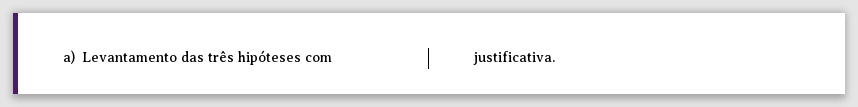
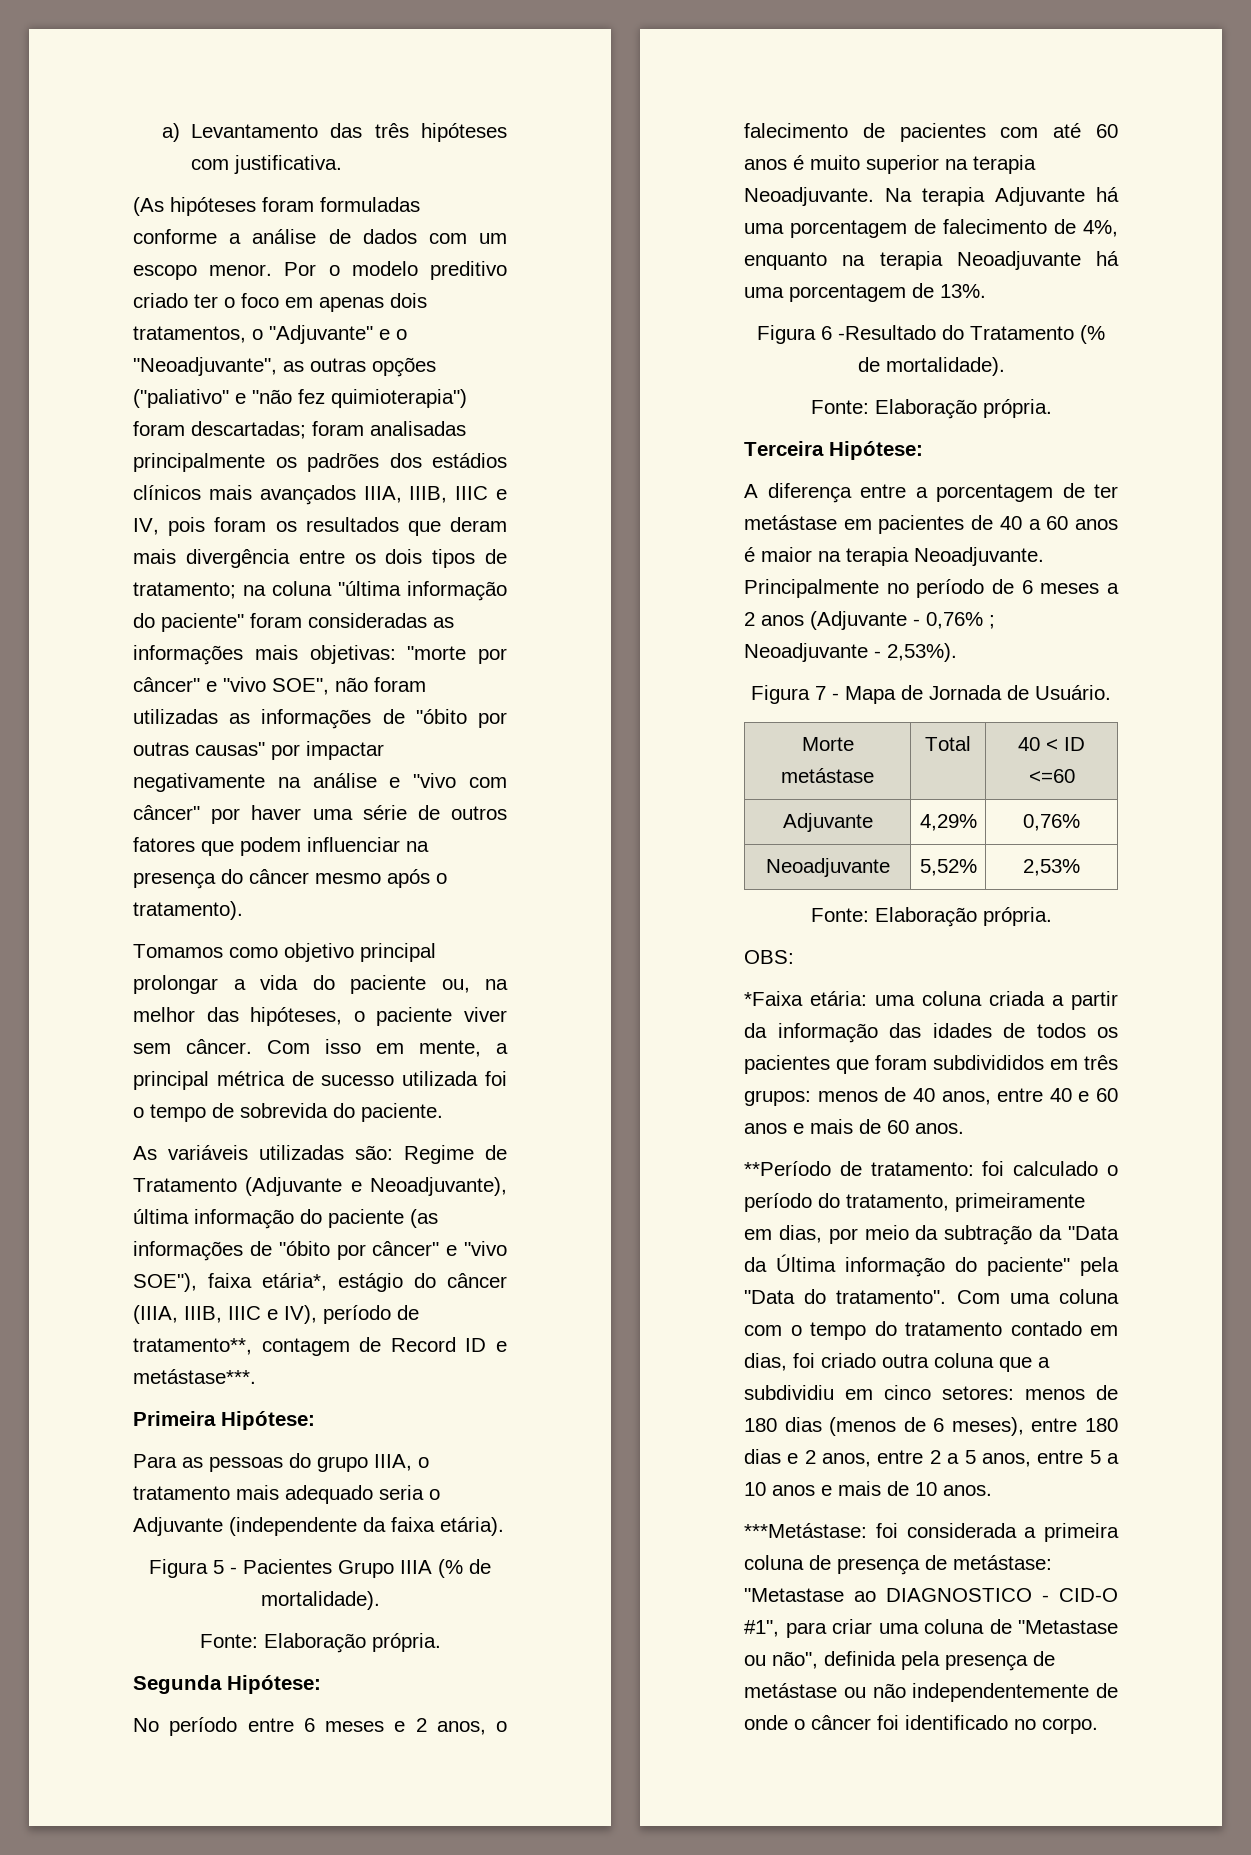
(556, 58) none -> [133,197,420,216] [133,229,507,244] [133,261,507,280] [133,293,427,312] [133,325,407,344] [133,357,436,377] [133,389,467,408] [133,421,466,439] [133,453,507,472] [133,485,507,505] [133,517,507,536] [133,549,507,568] [133,581,507,601] [133,613,454,632] [133,645,507,665] [133,677,426,695] [133,709,507,729] [133,741,384,760] [133,773,508,792] [133,805,507,824] [133,837,429,856] [133,869,447,889] [133,901,243,920] [133,943,436,962] [133,975,508,994] [133,1007,507,1026] [133,1039,508,1057] [133,1071,508,1090] [133,1103,443,1122] [133,1145,507,1164] [133,1177,507,1196] [133,1209,438,1229] [133,1241,507,1261] [133,1273,507,1292] [133,1305,419,1324] [133,1337,508,1356] [133,1369,256,1384] [133,1411,315,1430] [133,1453,429,1472] [133,1485,440,1504] [133,1517,504,1536] [149,1559,491,1578] [260,1591,380,1610] [199,1633,441,1653] [133,1675,321,1694] [133,1717,507,1736] [744,123,1118,142] [744,155,1036,174] [744,187,1119,206] [744,219,1118,238] [744,251,1119,270] [744,283,986,302] [757,325,1105,344] [857,357,1005,376] [810,399,1052,419] [744,441,923,460] [744,483,1118,503] [744,515,1118,534] [744,547,1044,566] [744,579,1119,598] [744,611,995,630] [744,643,957,662] [751,685,1111,704] [801,737,854,751] [781,768,874,783] [925,736,971,751] [1018,737,1085,751] [1028,769,1075,783] [782,813,873,832] [919,814,977,831] [1023,814,1080,831] [765,858,890,877] [919,859,977,876] [1023,859,1080,876] [810,907,1052,927] [744,950,794,964] [744,991,1118,1010] [744,1023,1118,1043] [744,1055,1118,1074] [744,1087,1118,1106] [744,1119,964,1134] [744,1161,1118,1176] [744,1193,1085,1212] [744,1225,1119,1245] [744,1254,1119,1277] [744,1289,1119,1304] [744,1321,1118,1340] [744,1353,1050,1372] [744,1385,1118,1400] [744,1417,1118,1436] [744,1449,1119,1467] [744,1481,992,1496] [744,1523,1119,1542] [744,1555,1052,1575] [744,1588,1118,1602] [744,1619,1118,1638] [744,1651,1055,1671] [744,1683,1118,1702] [744,1715,1098,1734] // (As hipóteses foram formuladas conforme a análise de dados com um escopo menor. Por o modelo preditivo criado ter o foco em apenas dois tratamentos, o "Adjuvante" e o "Neoadjuvante", as outras opções ("paliativo" e "não fez quimioterapia") foram descartadas; foram analisadas principalmente os padrões dos estádios clínicos mais avançados IIIA, IIIB, IIIC e IV, pois foram os resultados que deram mais divergência entre os dois tipos de tratamento; na coluna "última informação do paciente" foram consideradas as informações mais objetivas: "morte por câncer" e "vivo SOE", não foram utilizadas as informações de "óbito por outras causas" por impactar negativamente na análise e "vivo com câncer" por haver uma série de outros fatores que podem influenciar na presença do câncer mesmo após o tratamento). // Tomamos como objetivo principal prolongar a vida do paciente ou, na melhor das hipóteses, o paciente viver sem câncer. Com isso em mente, a principal métrica de sucesso utilizada foi o tempo de sobrevida do paciente. // As variáveis utilizadas são: Regime de Tratamento (Adjuvante e Neoadjuvante), última informação do paciente (as informações de "óbito por câncer" e "vivo SOE"), faixa etária*, estágio do câncer (IIIA, IIIB, IIIC e IV), período de tratamento**, contagem de Record ID e metástase***. // Primeira Hipótese: // Para as pessoas do grupo IIIA, o tratamento mais adequado seria o Adjuvante (independente da faixa etária). // Figura 5 - Pacientes Grupo IIIA (% de mortalidade). // Fonte: Elaboração própria. // Segunda Hipótese: // No período entre 6 meses e 2 anos, o falecimento de pacientes com até 60 anos é muito superior na terapia Neoadjuvante. Na terapia Adjuvante há uma porcentagem de falecimento de 4%, enquanto na terapia Neoadjuvante há uma porcentagem de 13%. // Figura 6 -Resultado do Tratamento (% de mortalidade). // Fonte: Elaboração própria. // Terceira Hipótese: // A diferença entre a porcentagem de ter metástase em pacientes de 40 a 60 anos é maior na terapia Neoadjuvante. Principalmente no período de 6 meses a 2 anos (Adjuvante - 0,76% ; Neoadjuvante - 2,53%). // Figura 7 - Mapa de Jornada de Usuário. // Morte metástase | Total | 40 < ID <=60 // Adjuvante | 4,29% | 0,76% // Neoadjuvante | 5,52% | 2,53% // Fonte: Elaboração própria. // OBS: // *Faixa etária: uma coluna criada a partir da informação das idades de todos os pacientes que foram subdivididos em três grupos: menos de 40 anos, entre 40 e 60 anos e mais de 60 anos. // **Período de tratamento: foi calculado o período do tratamento, primeiramente em dias, por meio da subtração da "Data da Última informação do paciente" pela "Data do tratamento". Com uma coluna com o tempo do tratamento contado em dias, foi criado outra coluna que a subdividiu em cinco setores: menos de 180 dias (menos de 6 meses), entre 180 dias e 2 anos, entre 2 a 5 anos, entre 5 a 10 anos e mais de 10 anos. // ***Metástase: foi considerada a primeira coluna de presença de metástase: "Metastase ao DIAGNOSTICO - CID-O #1", para criar uma coluna de "Metastase ou não", definida pela presença de metástase ou não independentemente de onde o câncer foi identificado no corpo.

